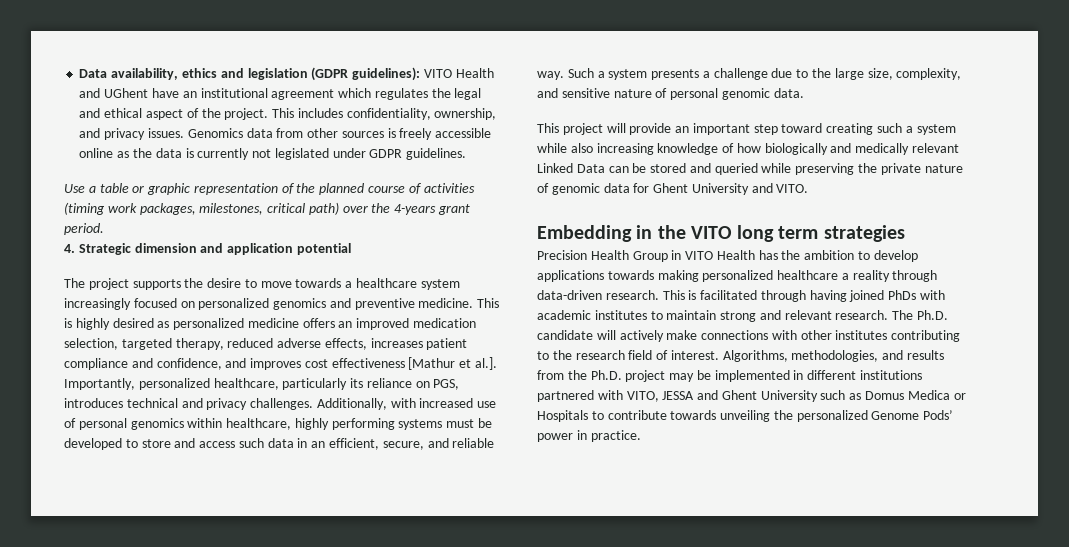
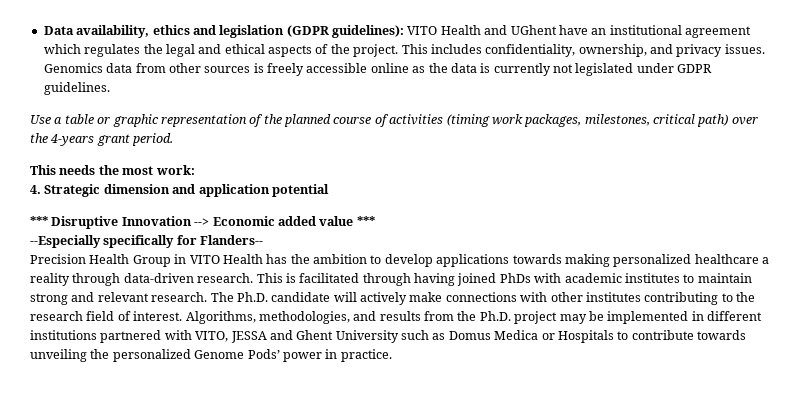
[145,109,183,120] aspect -> [268,45,312,57] aspects
(104, 229) none -> [30,165,195,175] // This needs the most work:
[64,278,460,290] [64,298,500,310] [64,318,477,330] [64,338,468,350] [64,357,498,370] [64,378,460,390] [64,398,497,410] [64,418,493,430] [64,438,495,450] [537,68,962,80] [537,88,804,100] [537,123,956,135] [537,143,960,155] [537,163,963,175] [537,183,809,195] [537,225,905,242] The project supports the desire to move towards a healthcare system increasingly focused on personalized genomics and preventive medicine. This is highly desired as personalized medicine offers an improved medication selection, targeted therapy, reduced adverse effects, increases patient compliance and confidence, and improves cost effectiveness [Mathur et al.]. Importantly, personalized healthcare, particularly its reliance on PGS, introduces technical and privacy challenges. Additionally, with increased use of personal genomics within healthcare, highly performing systems must be developed to store and access such data in an efficient, secure, and reliable way. Such a system presents a challenge due to the large size, complexity, and sensitive nature of personal genomic data. // This project will provide an important step toward creating such a system while also increasing knowledge of how biologically and medically relevant Linked Data can be stored and queried while preserving the private nature of genomic data for Ghent University and VITO. // Embedding in the VITO long term strategies -> [30,216,375,229] [30,235,264,248] *** Disruptive Innovation --> Economic added value *** // --Especially specifically for Flanders--

